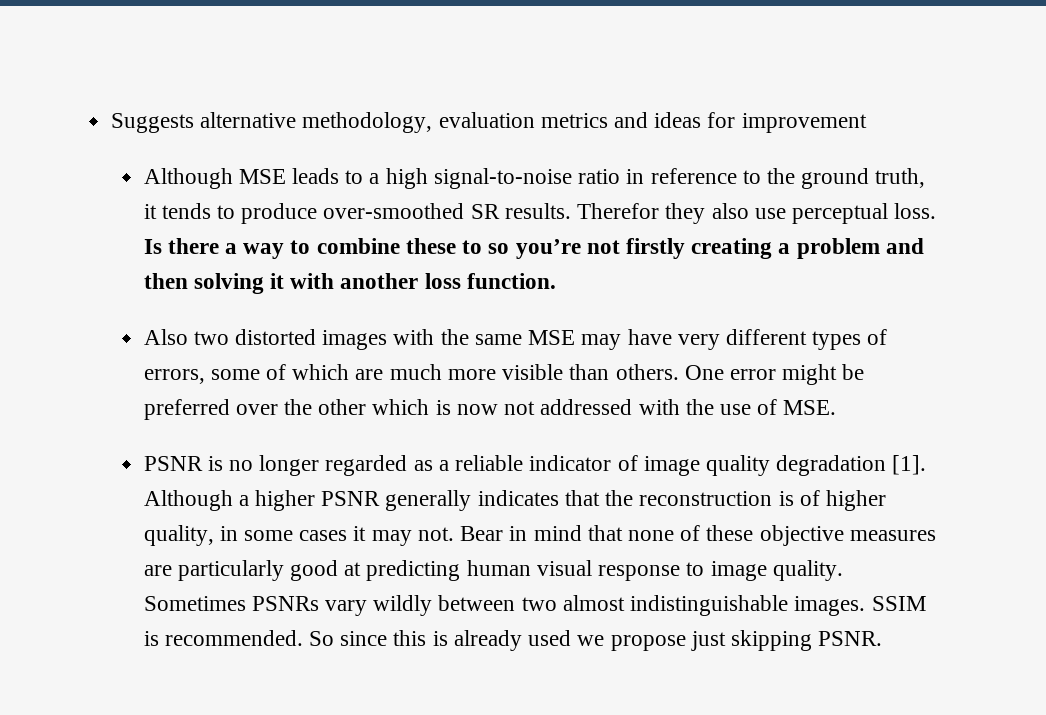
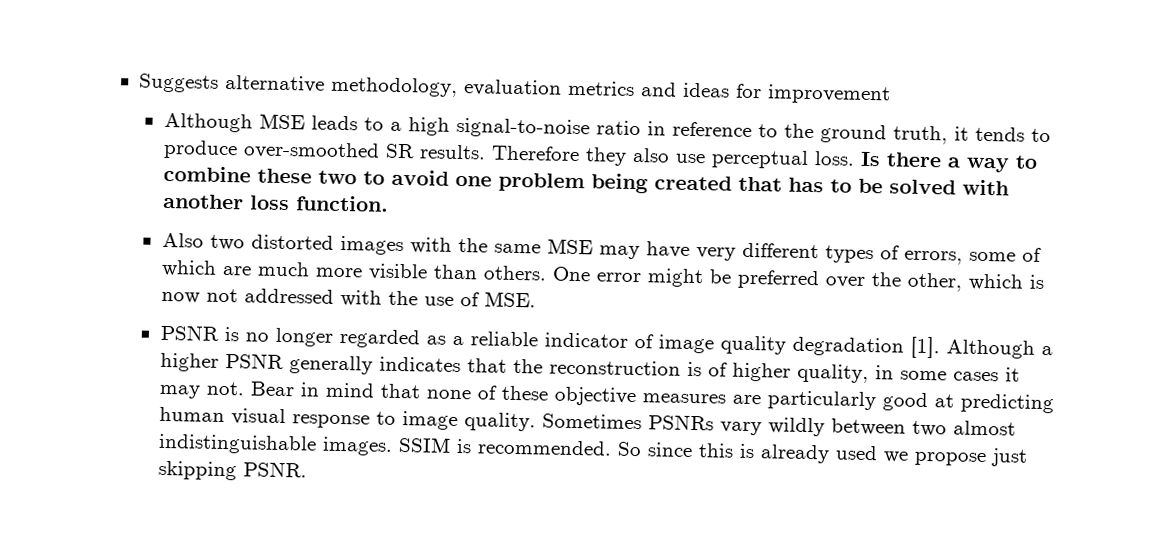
[577,203,660,219] Therefor -> [490,145,580,162] Therefore
[462,238,924,259] [143,273,285,294] to so you’re not firstly creating a problem and then solving it -> [317,169,956,195] two to avoid one problem being created that has to be solved
[318,399,367,415] other -> [906,272,963,292] other,

